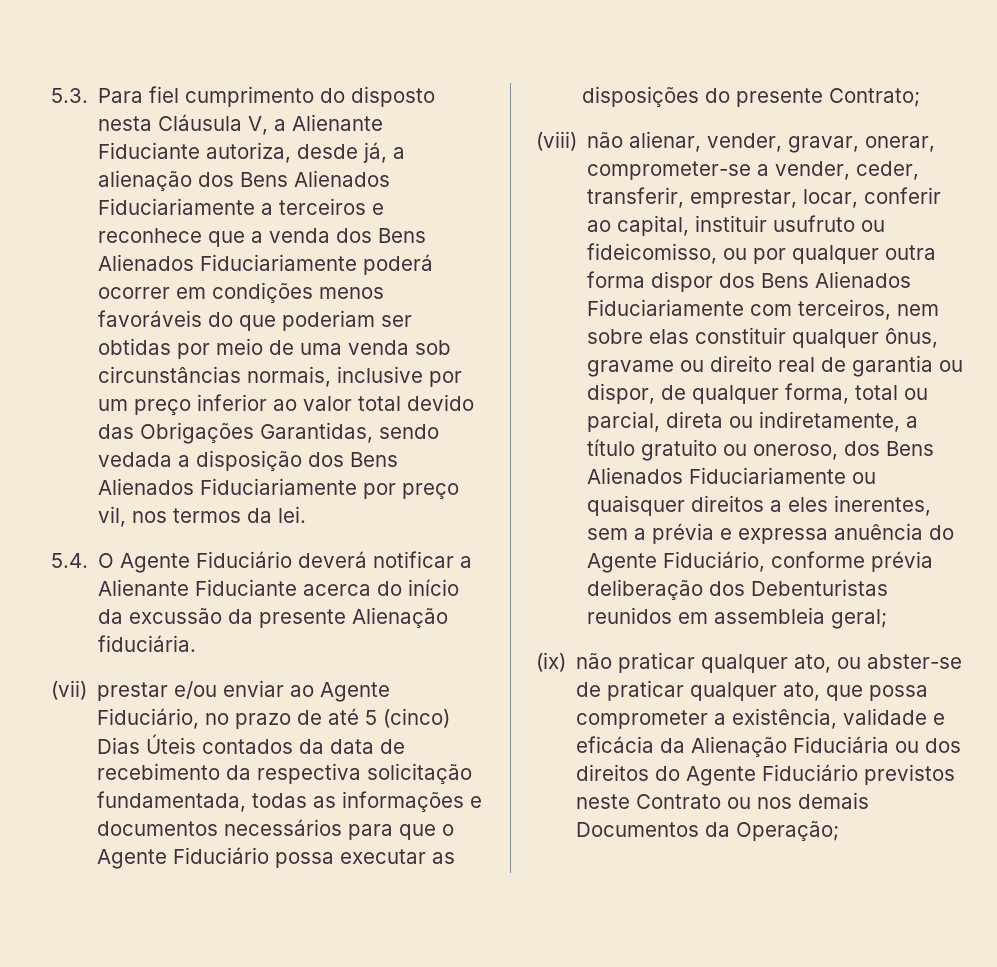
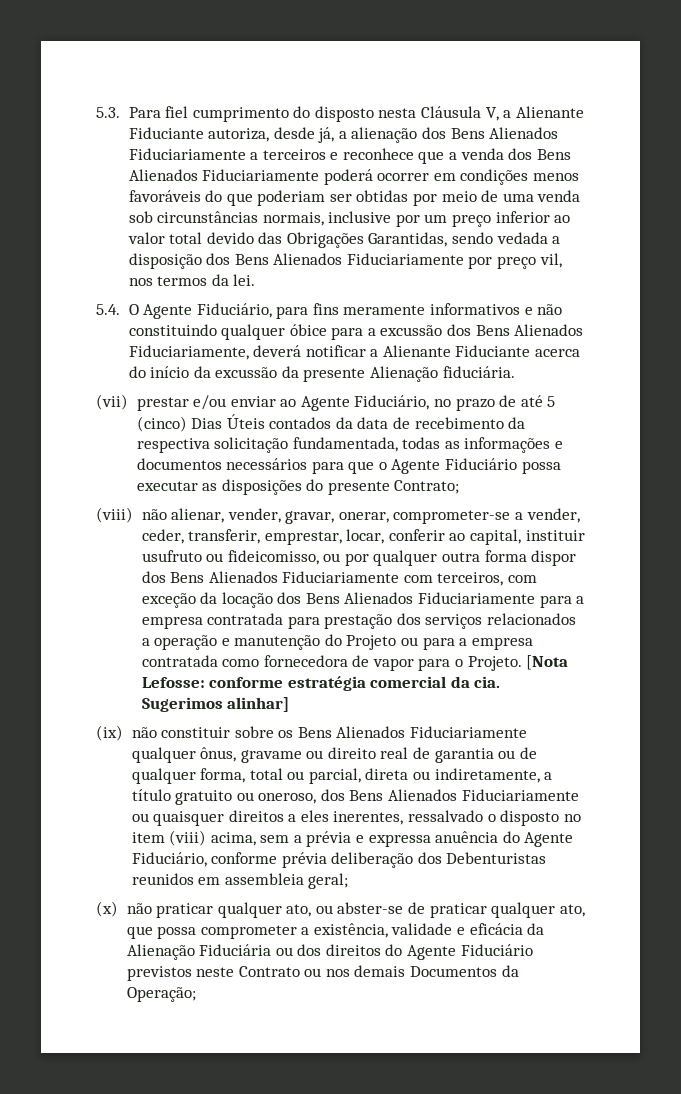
[196,551,293,568] Fiduciário -> [196,303,563,319] [128,324,584,340] [128,345,249,360] Fiduciário, para fins meramente informativos e não constituindo qualquer óbice para a excussão dos Bens Alienados Fiduciariamente,
[897,304,940,316] [587,327,787,344] nem sobre elas constituir -> [508,575,538,583] [141,592,585,608] [141,613,577,629] [141,634,533,650] [141,655,569,671] [141,676,501,691] [141,697,290,712] [96,725,528,741] com exceção da locação dos Bens Alienados Fiduciariamente para a empresa contratada para prestação dos serviços relacionados a operação e manutenção do Projeto ou para a empresa contratada como fornecedora de vapor para o Projeto. [Nota Lefosse: conforme estratégia comercial da cia. Sugerimos alinhar] // (ix) não constituir sobre os Bens Alienados Fiduciariamente
[587,383,656,404] dispor, -> (516, 754) none
(932, 505) none -> [408,810,581,826] [131,830,256,846] ressalvado o disposto no item (viii) acima,
[536,652,566,672] (ix) -> [96,901,118,917] (x)

